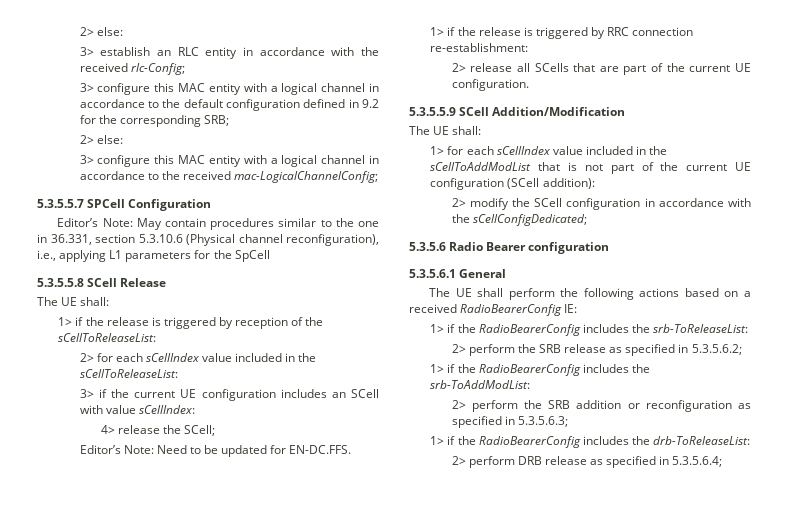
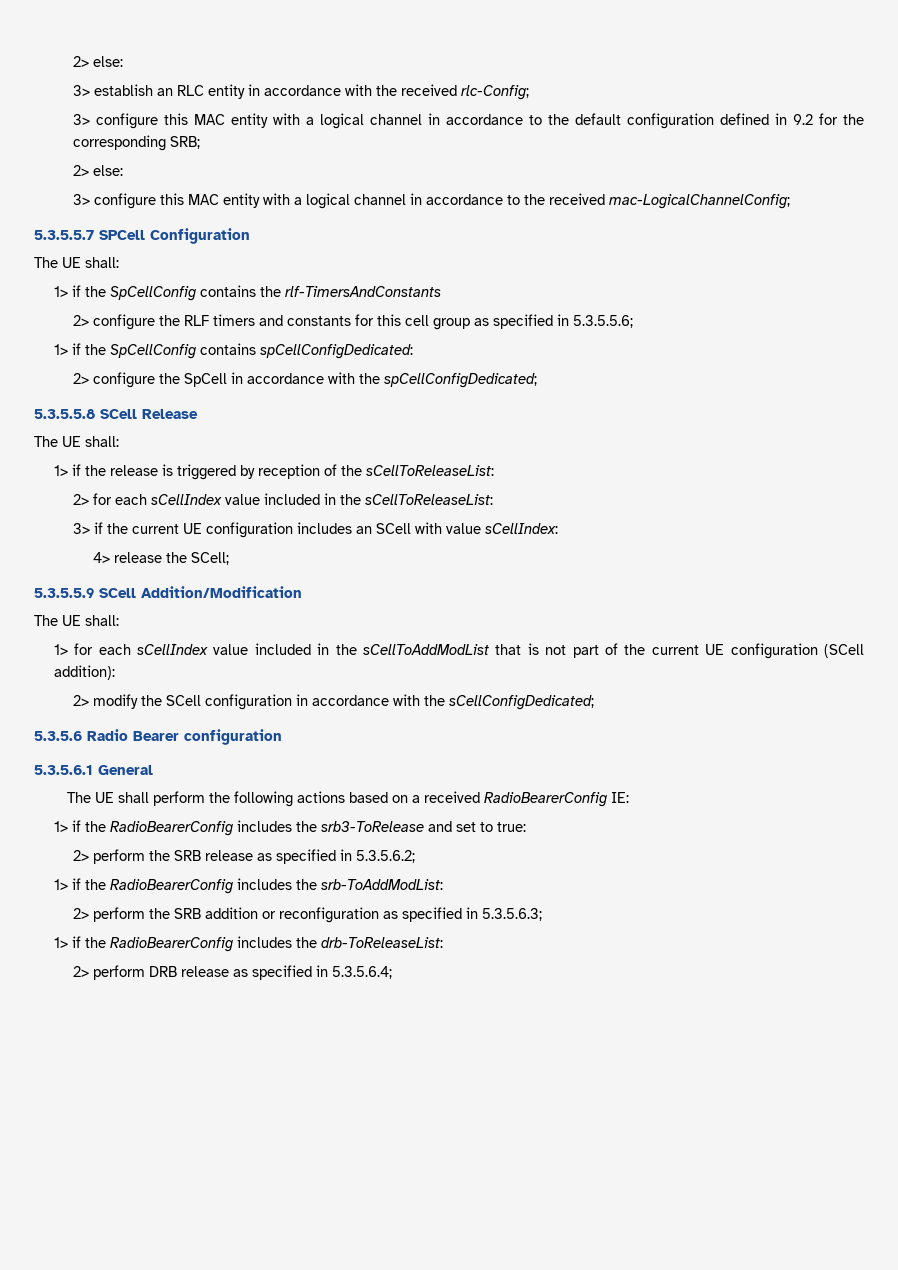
[57,218,379,230] [37,234,379,246] [37,250,270,262] Editor’s Note: May contain procedures similar to the one in 36.331, section 5.3.10.6 (Physical channel reconfiguration), i.e., applying L1 parameters for the SpCell -> [34,257,119,268] [53,285,441,301] [73,314,634,330] [53,343,413,359] [73,372,538,388] The UE shall: // 1> if the SpCellConfig contains the rlf-TimersAndConstants // 2> configure the RLF timers and constants for this cell group as specified in 5.3.5.5.6; // 1> if the SpCellConfig contains spCellConfigDedicated: // 2> configure the SpCell in accordance with the spCellConfigDedicated;
[79,445,352,457] [430,27,694,39] [430,43,529,52] [451,63,751,75] [451,79,529,91] // Editor’s Note: Need to be updated for EN-DC.FFS. // 1> if the release is triggered by RRC connection re-establishment: // 2> release all SCells that are part of the current UE configuration. -> (230, 558) none
[652,324,748,333] srb-ToReleaseList: -> [320,821,526,832] srb3-ToRelease and set to true:

